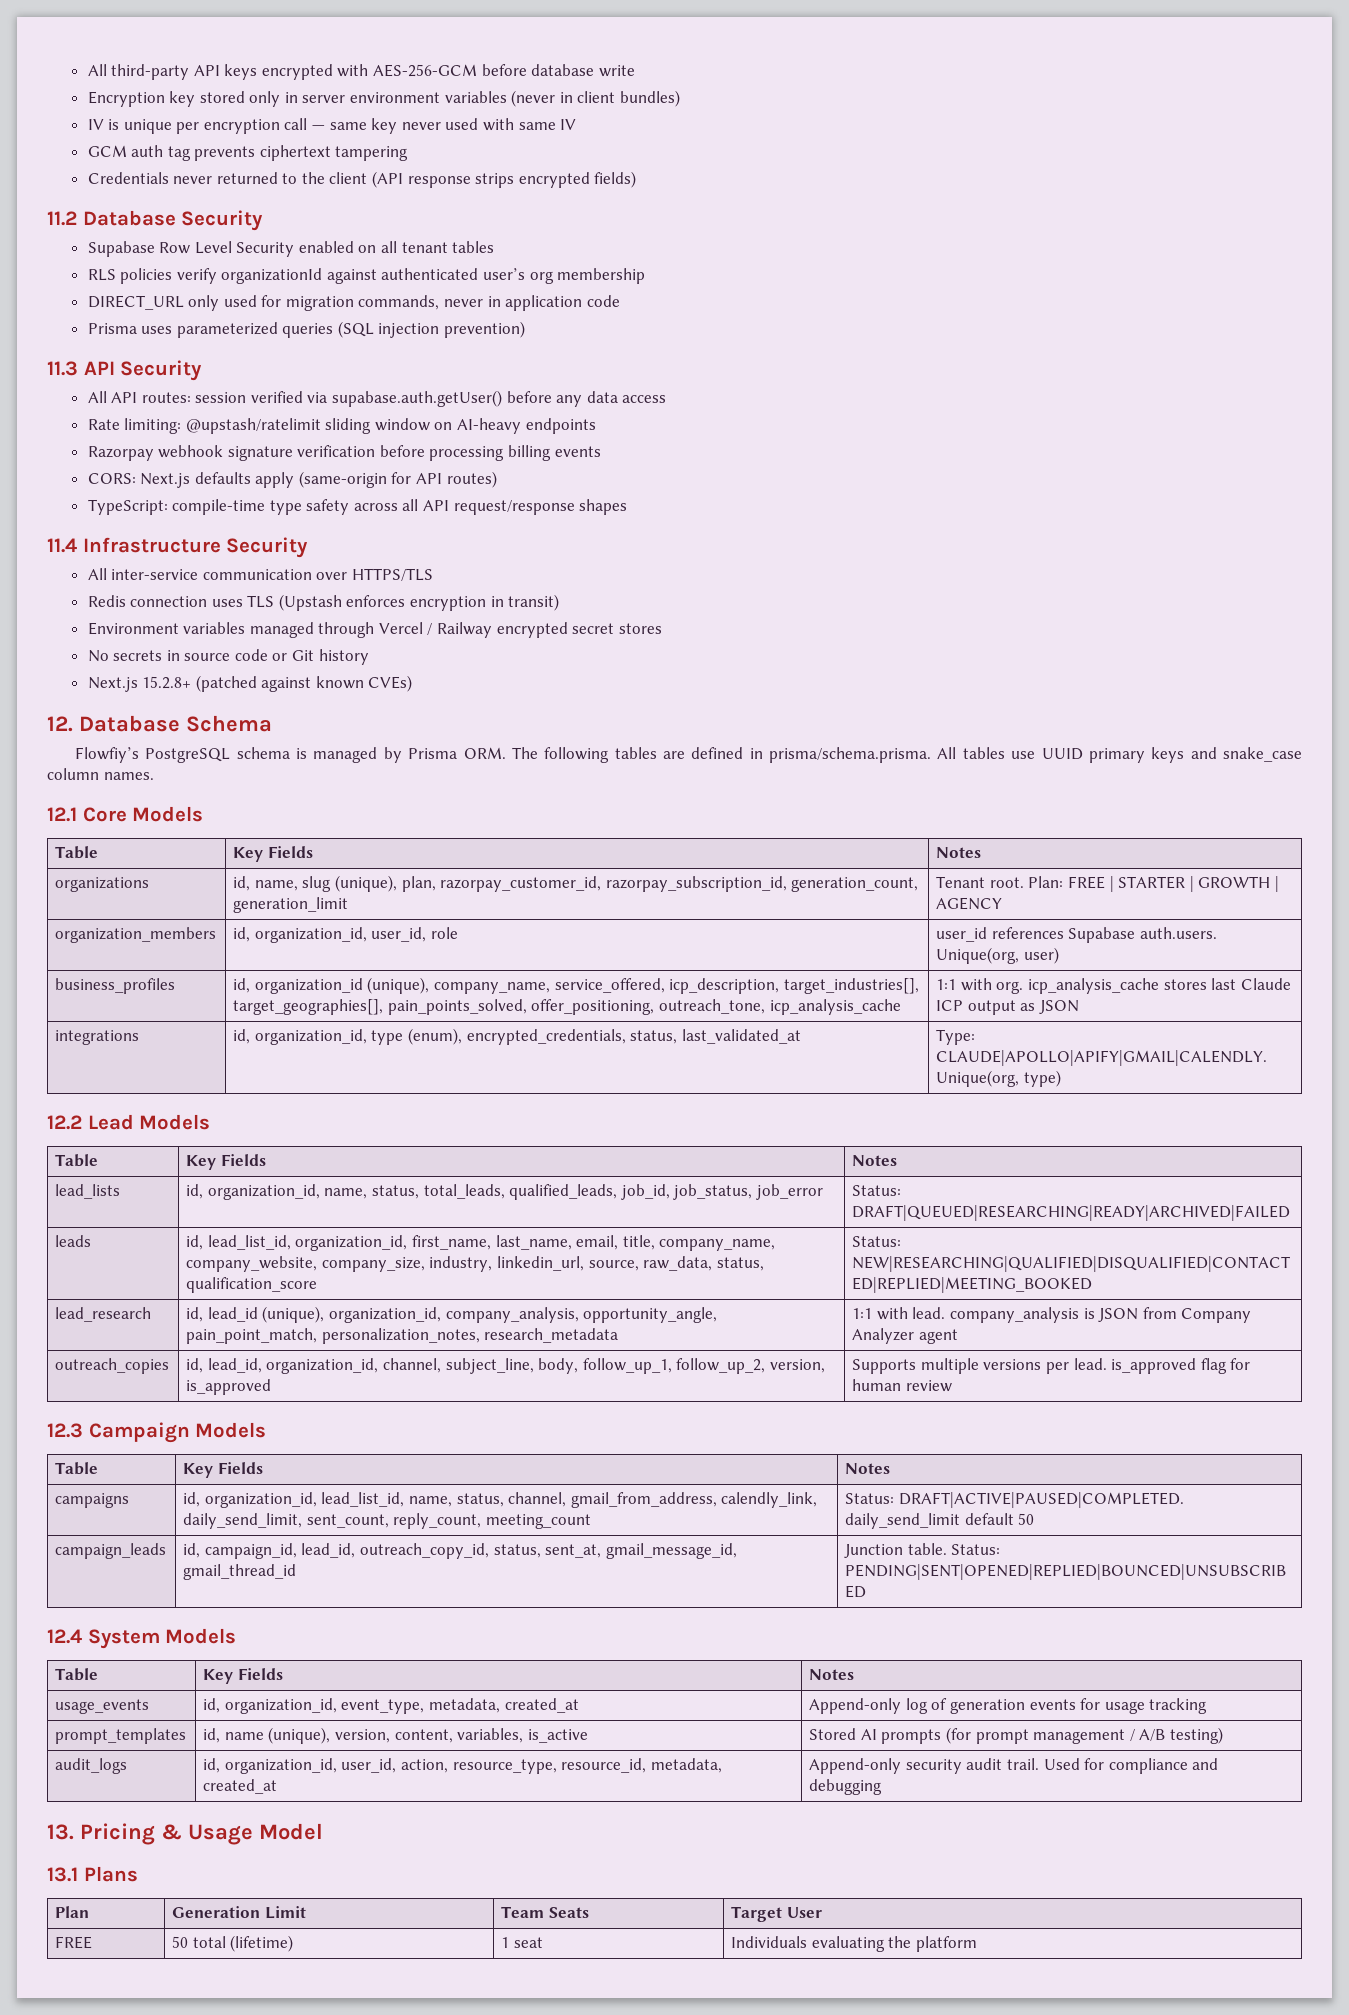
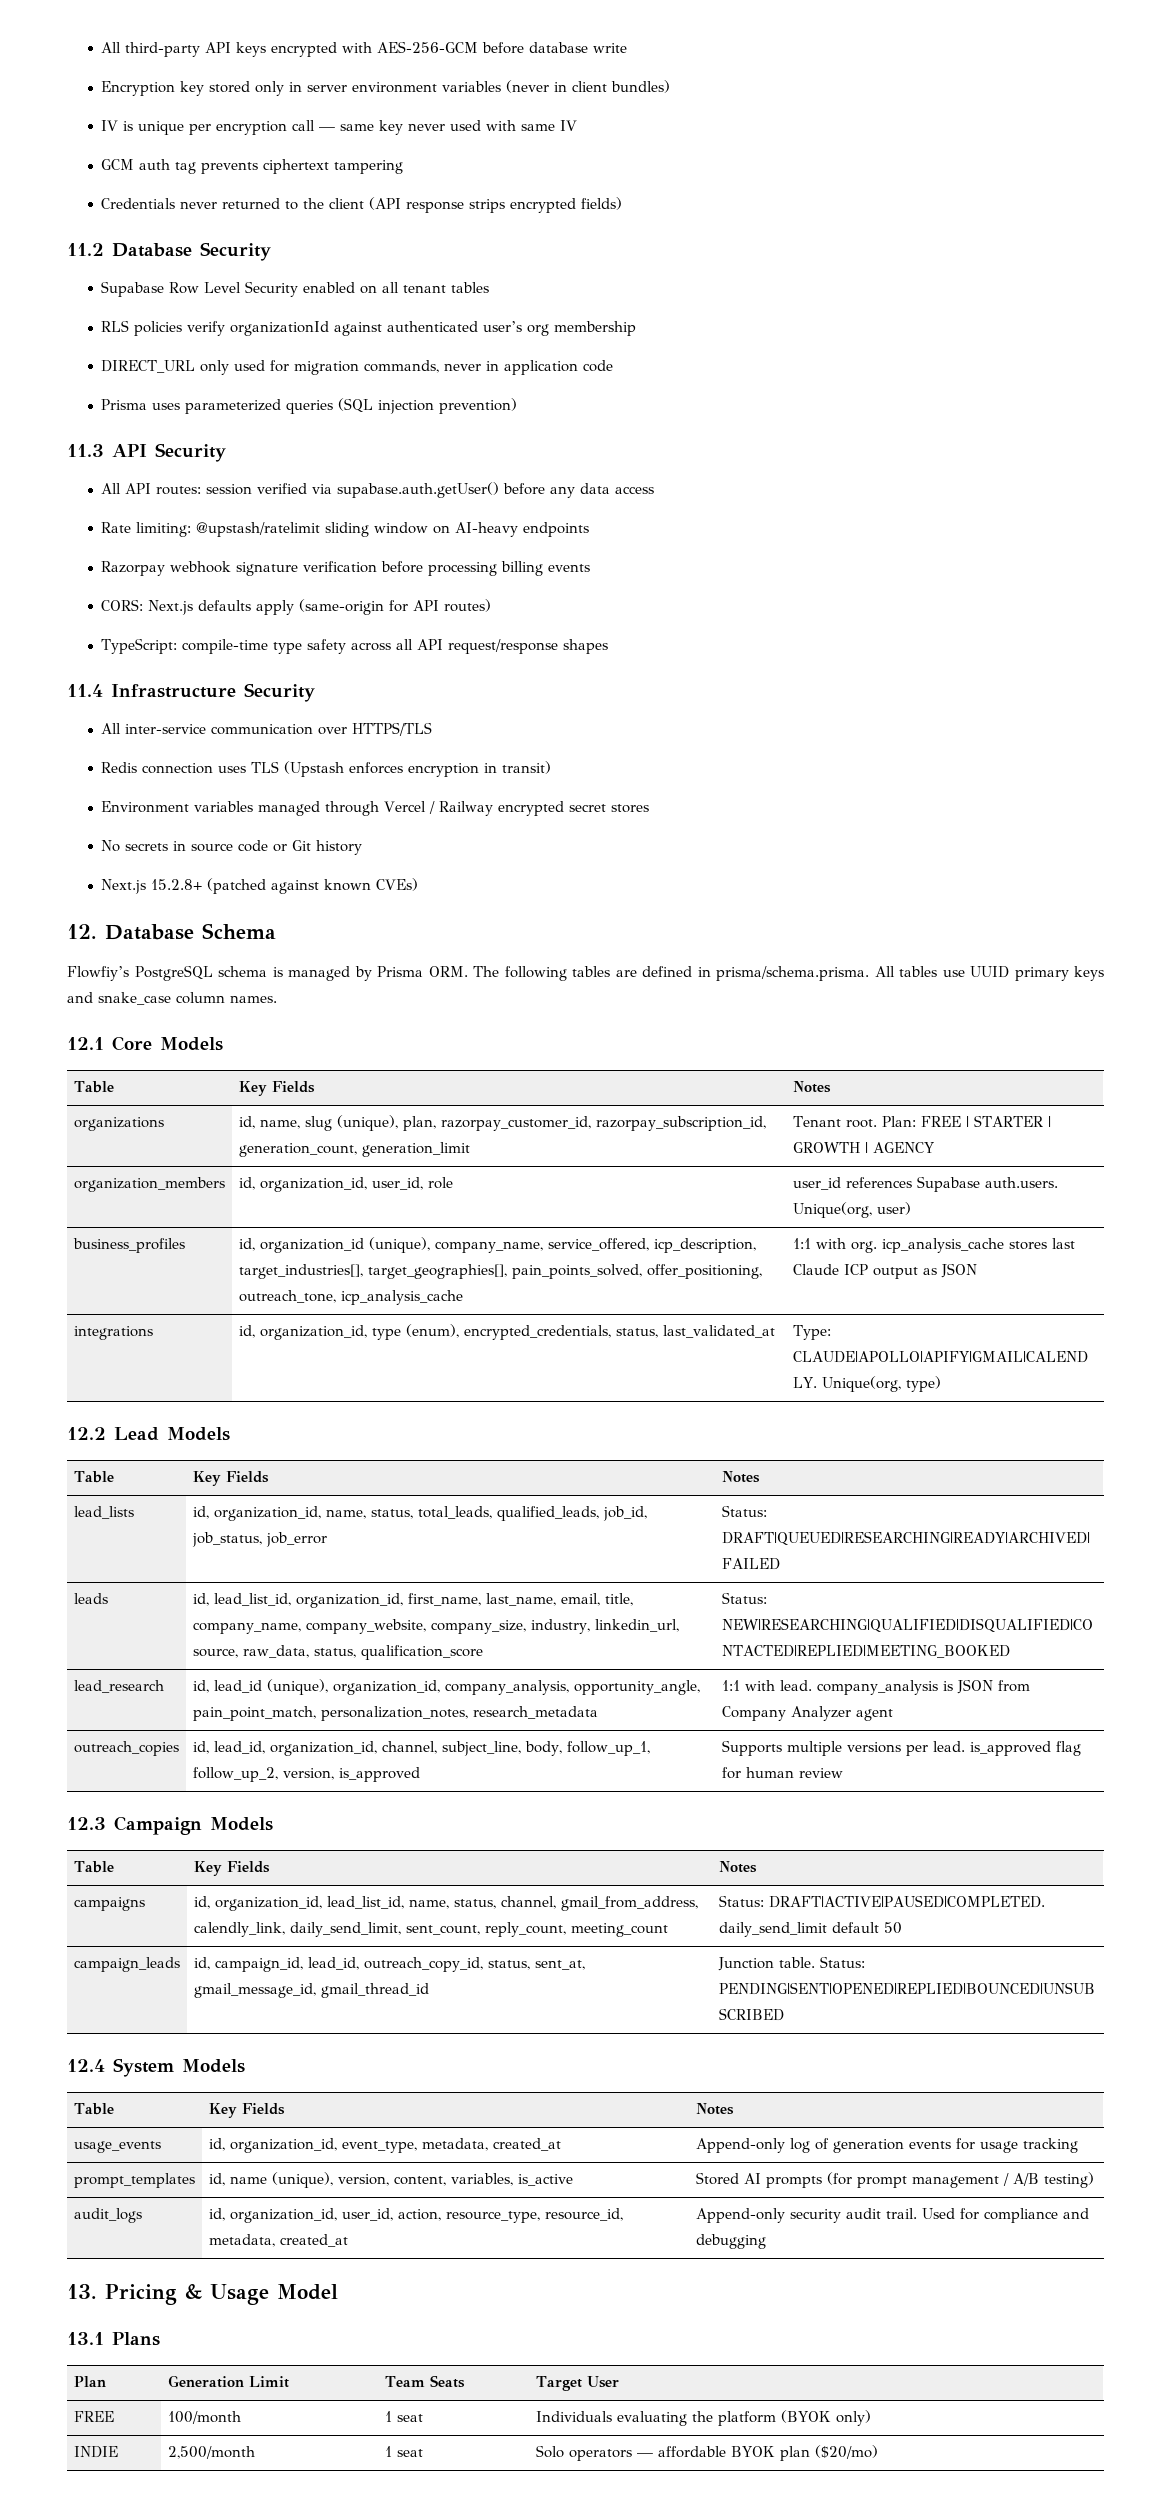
[172,1935,294,1952] 50 total (lifetime) -> [167,2411,241,2424] 100/month
(977, 1944) none -> [780,2410,871,2426] [73,2446,118,2458] [167,2446,255,2459] [384,2446,423,2457] [535,2445,878,2461] (BYOK only) // INDIE | 2,500/month | 1 seat | Solo operators — affordable BYOK plan ($20/mo)

